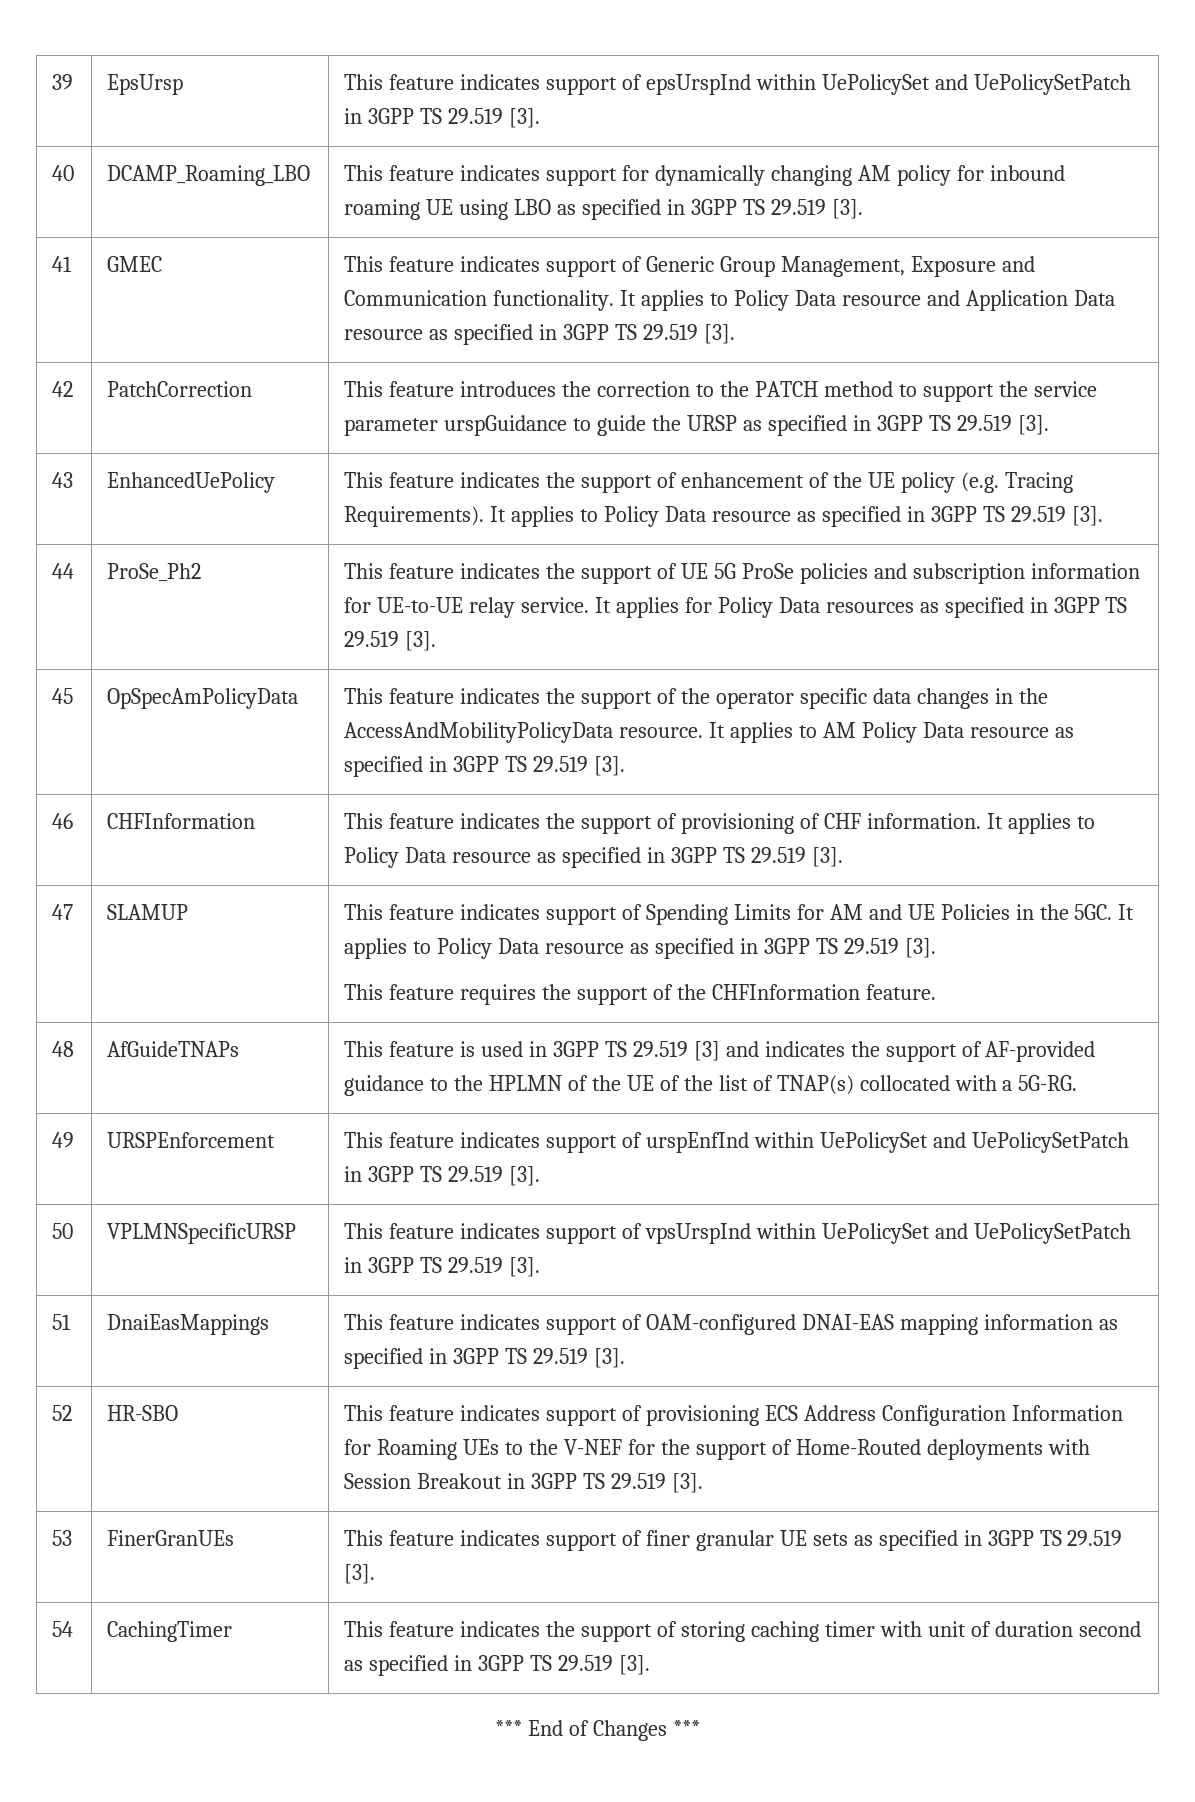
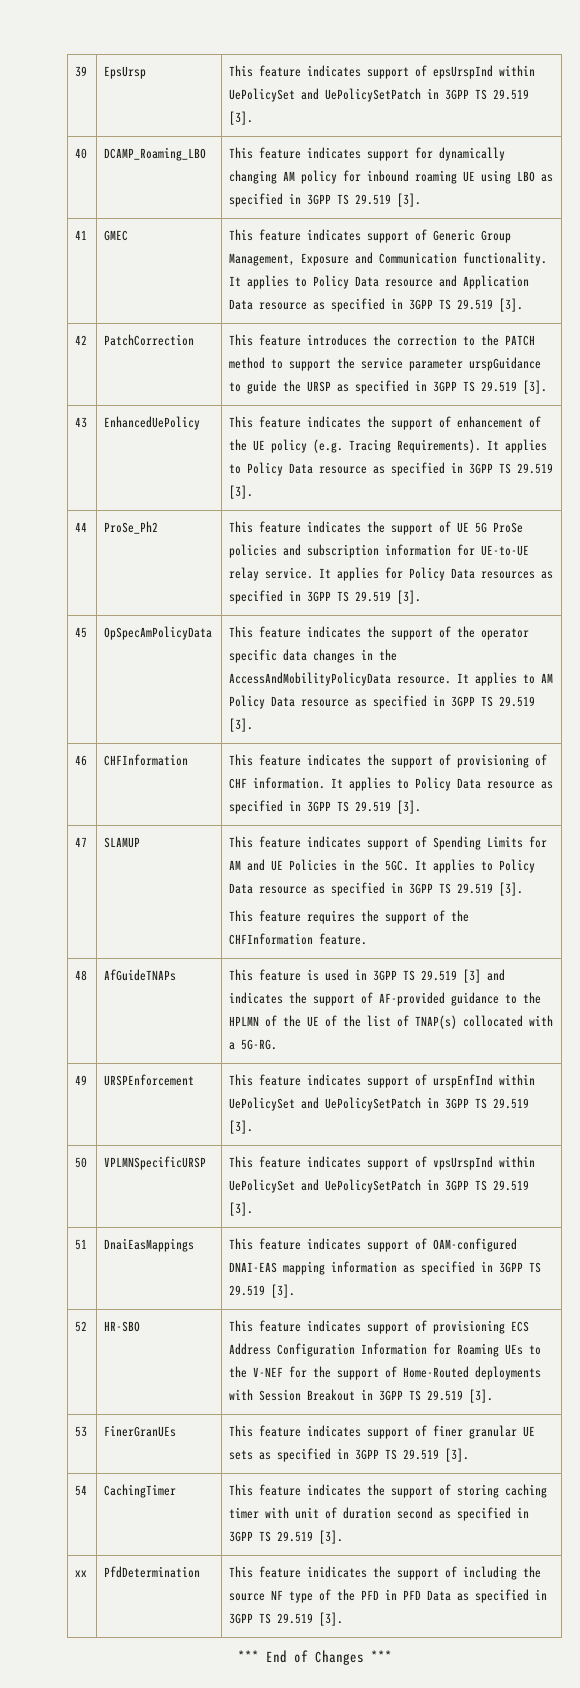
(650, 1665) none -> [75,1570,88,1577] [104,1566,201,1578] [229,1566,542,1580] [229,1589,548,1603] [229,1612,344,1626] // xx | PfdDetermination | This feature inidicates the support of including the source NF type of the PFD in PFD Data as specified in 3GPP TS 29.519 [3].

